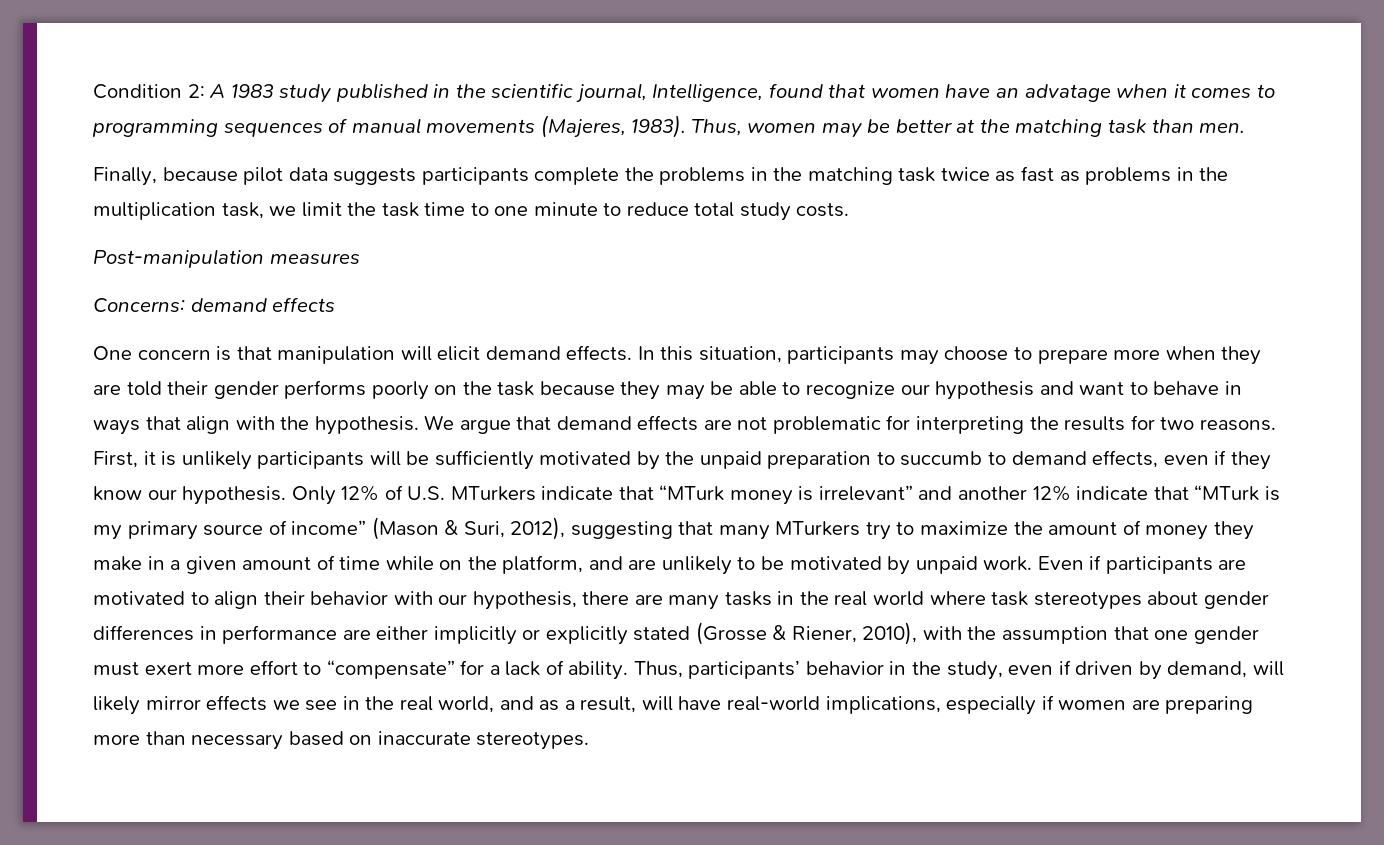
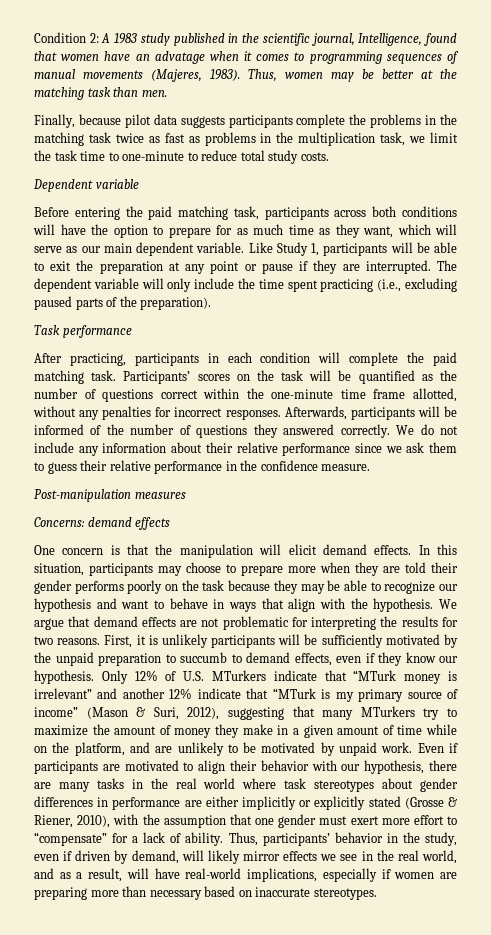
[494,202,598,216] one minute -> [122,151,185,161] one-minute
(850, 210) none -> [33,179,139,192] [34,206,457,220] [33,224,457,238] [34,242,457,256] [34,260,457,274] [34,278,458,292] [34,296,212,310] [34,325,132,338] [34,352,458,366] [34,370,458,384] [34,388,457,402] [33,406,457,420] [34,424,458,438] [34,442,457,456] [34,460,371,474] // Dependent variable // Before entering the paid matching task, participants across both conditions will have the option to prepare for as much time as they want, which will serve as our main dependent variable. Like Study 1, participants will be able to exit the preparation at any point or pause if they are interrupted. The dependent variable will only include the time spent practicing (i.e., excluding paused parts of the preparation). // Task performance // After practicing, participants in each condition will complete the paid matching task. Participants’ scores on the task will be quantified as the number of questions correct within the one-minute time frame allotted, without any penalties for incorrect responses. Afterwards, participants will be informed of the number of questions they answered correctly. We do not include any information about their relative performance since we ask them to guess their relative performance in the confidence measure.
(272, 353) none -> [155,544,173,555] the

